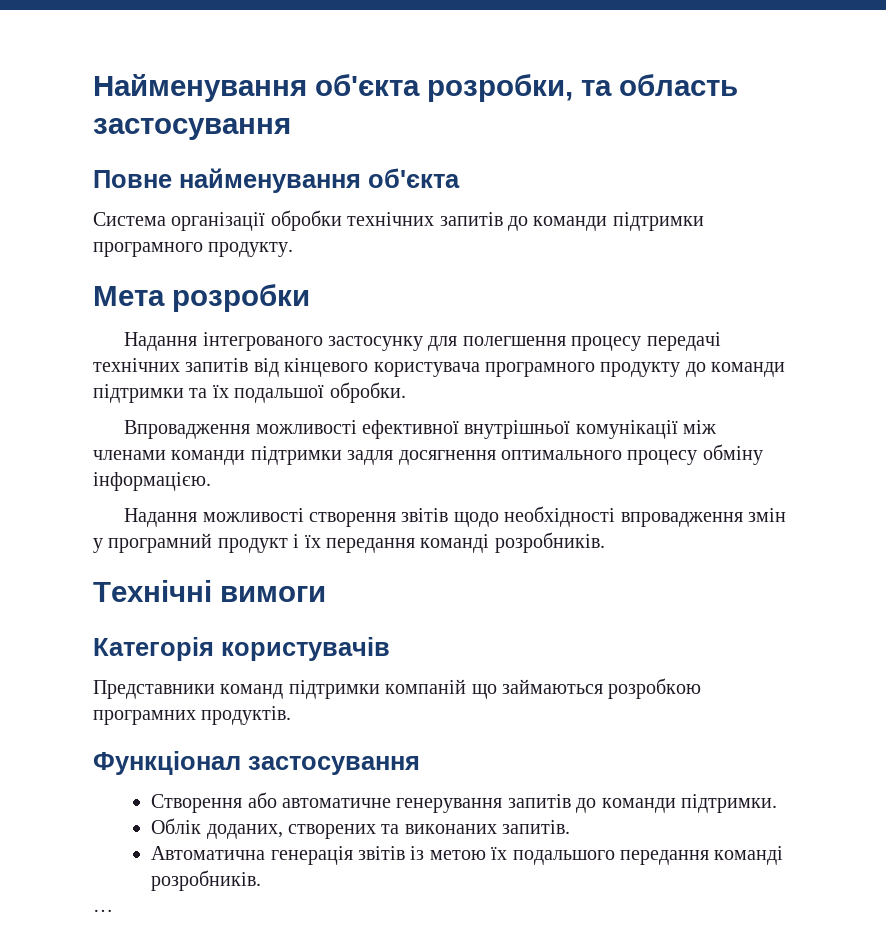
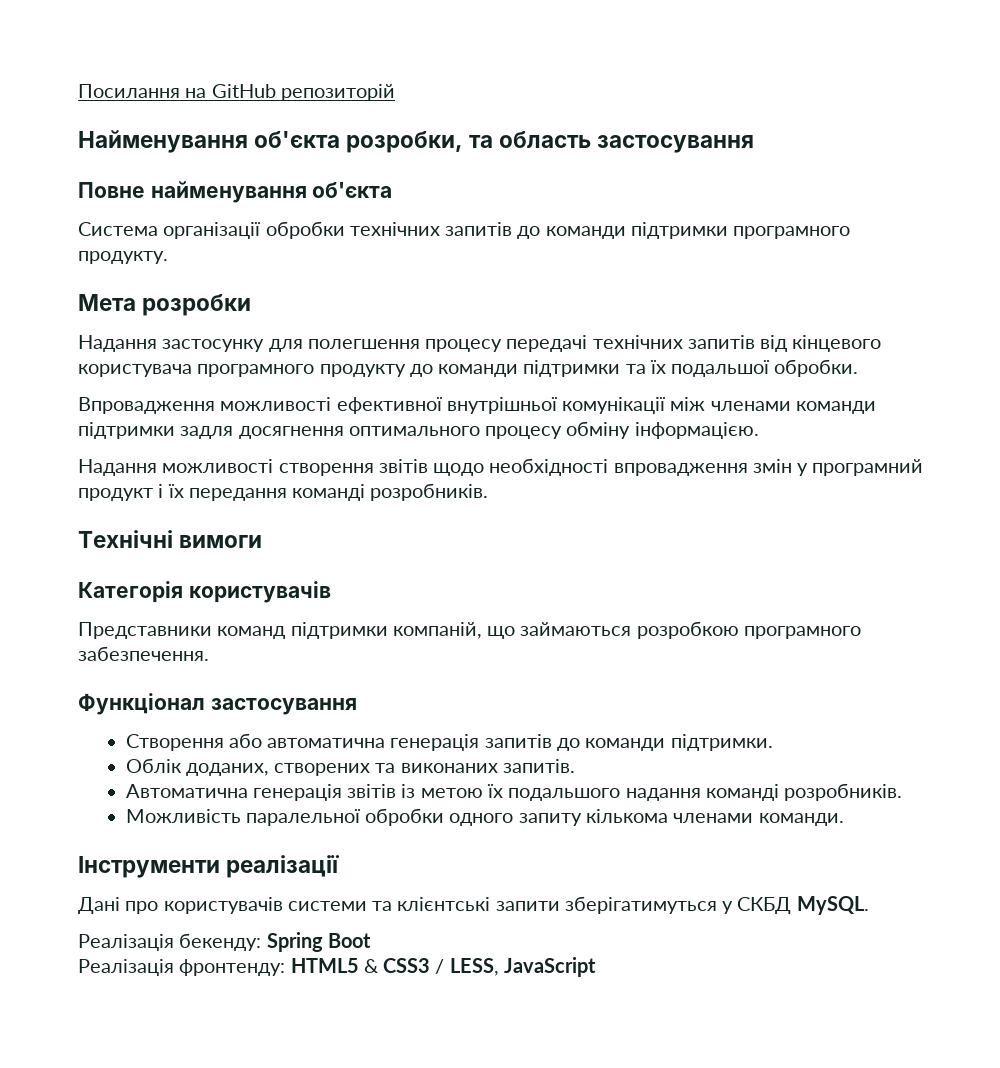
(93, 88) none -> [78,84,395,101] Посилання на GitHub репозиторій //
[202,332,323,351] інтегрованого -> (157, 343) none
[385,679,467,694] компаній -> [392,622,482,639] компаній,
[93,706,292,725] програмних продуктів. -> [743,626,861,639] [78,646,209,661] програмного забезпечення.
[281,798,503,813] автоматичне генерування -> [267,734,480,751] автоматична генерація
[619,846,784,865] [151,870,262,891] [93,909,113,912] передання команді розробників. // … -> [625,783,903,801] [125,808,844,826] [78,855,341,878] [78,896,869,915] [78,932,371,952] [78,957,596,977] надання команді розробників. // Можливість паралельної обробки одного запиту кількома членами команди. // Інструменти реалізації // Дані про користувачів системи та клієнтські запити зберігатимуться у СКБД MySQL. // Реалізація бекенду: Spring Boot // Реалізація фронтенду: HTML5 & CSS3 / LESS, JavaScript

